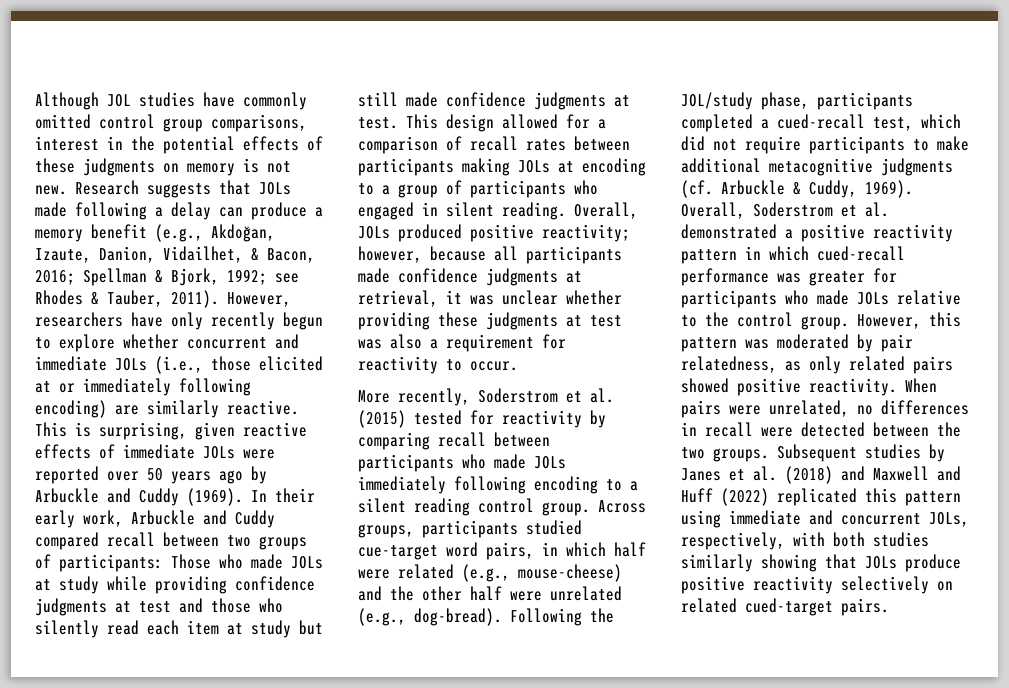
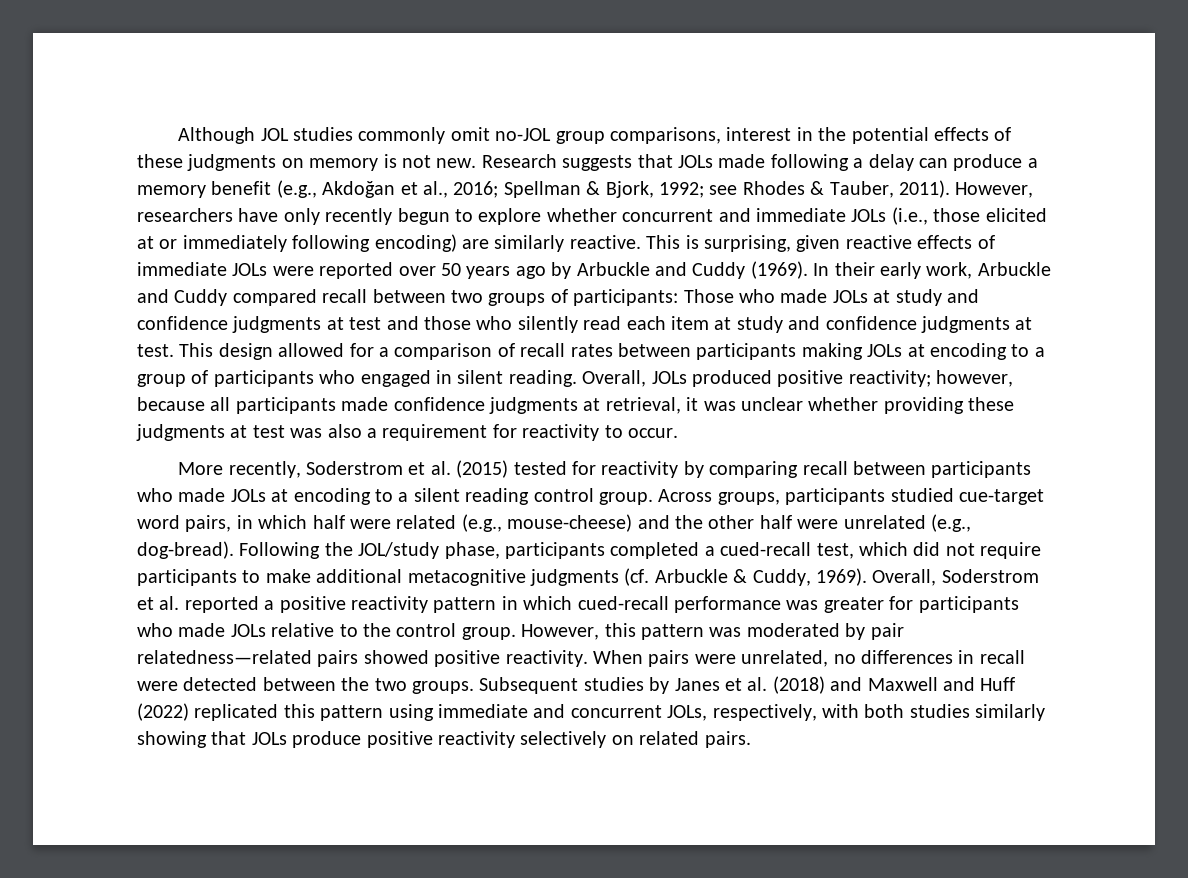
[203,92,307,110] [35,114,155,129] have commonly omitted control -> [358,127,552,144] commonly omit no-JOL
[211,224,275,242] [35,246,315,263] Akdoğan, Izaute, Danion, Vidailhet, & Bacon, -> [322,181,448,198] Akdoğan et al.,
[107,576,227,594] while providing -> [946,289,979,303] and
[299,620,323,635] [358,92,438,107] but still made -> [788,316,821,330] and
[358,476,526,494] immediately following -> [271,489,289,502] at
[681,224,777,239] demonstrated -> [184,596,259,613] reported
[681,356,905,374] relatedness, as only related -> [137,650,312,664] relatedness—related
[745,598,833,616] cued-target -> (700, 738) none

